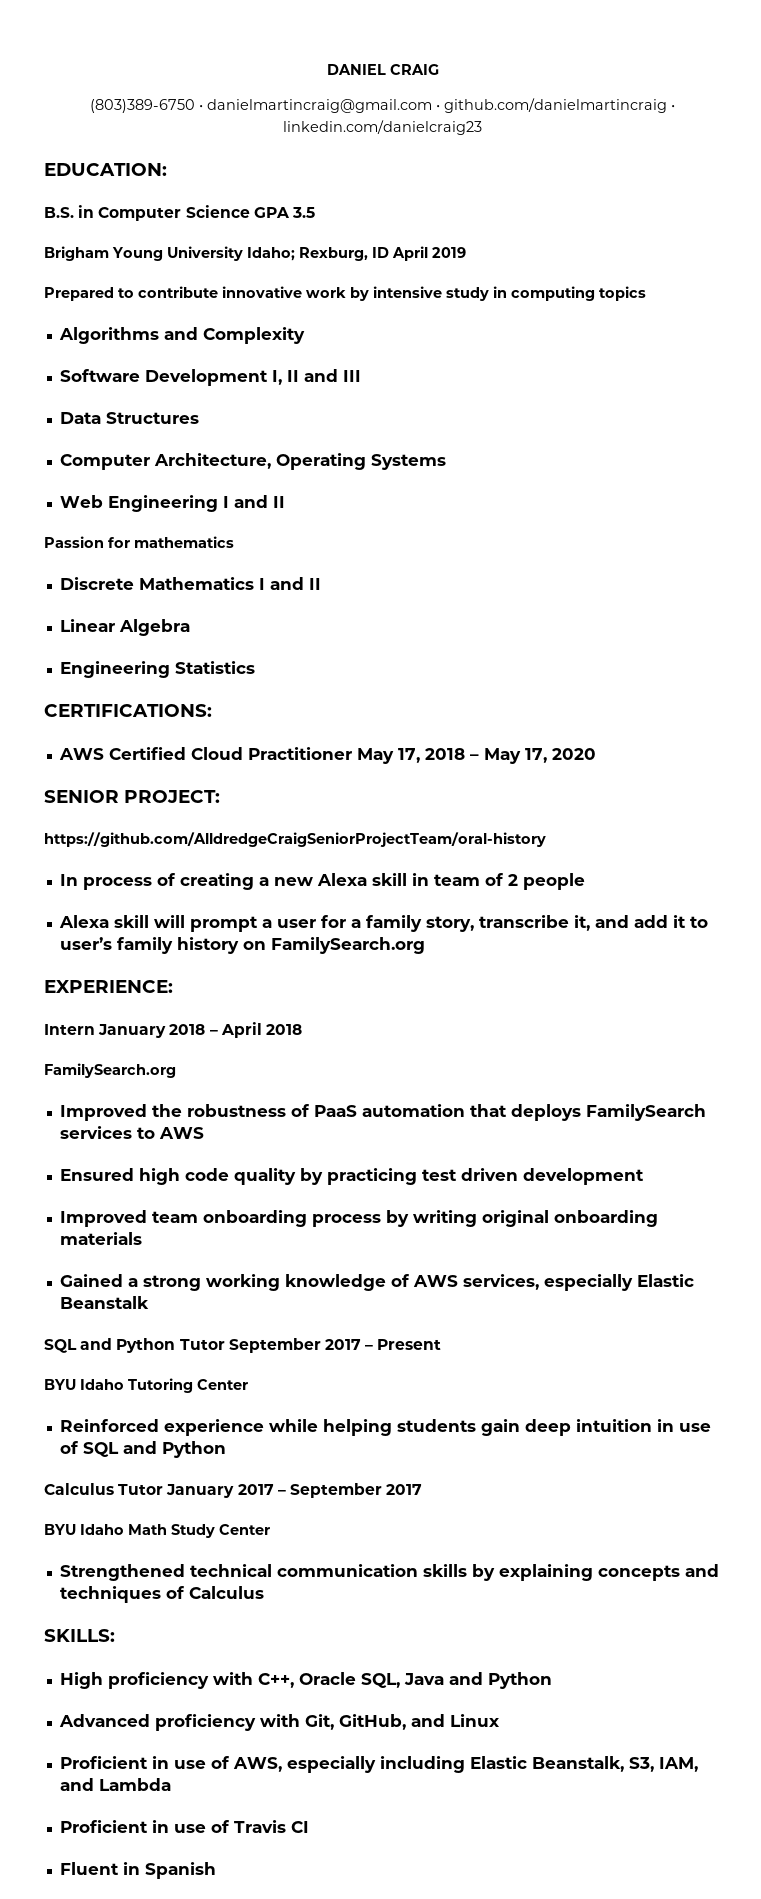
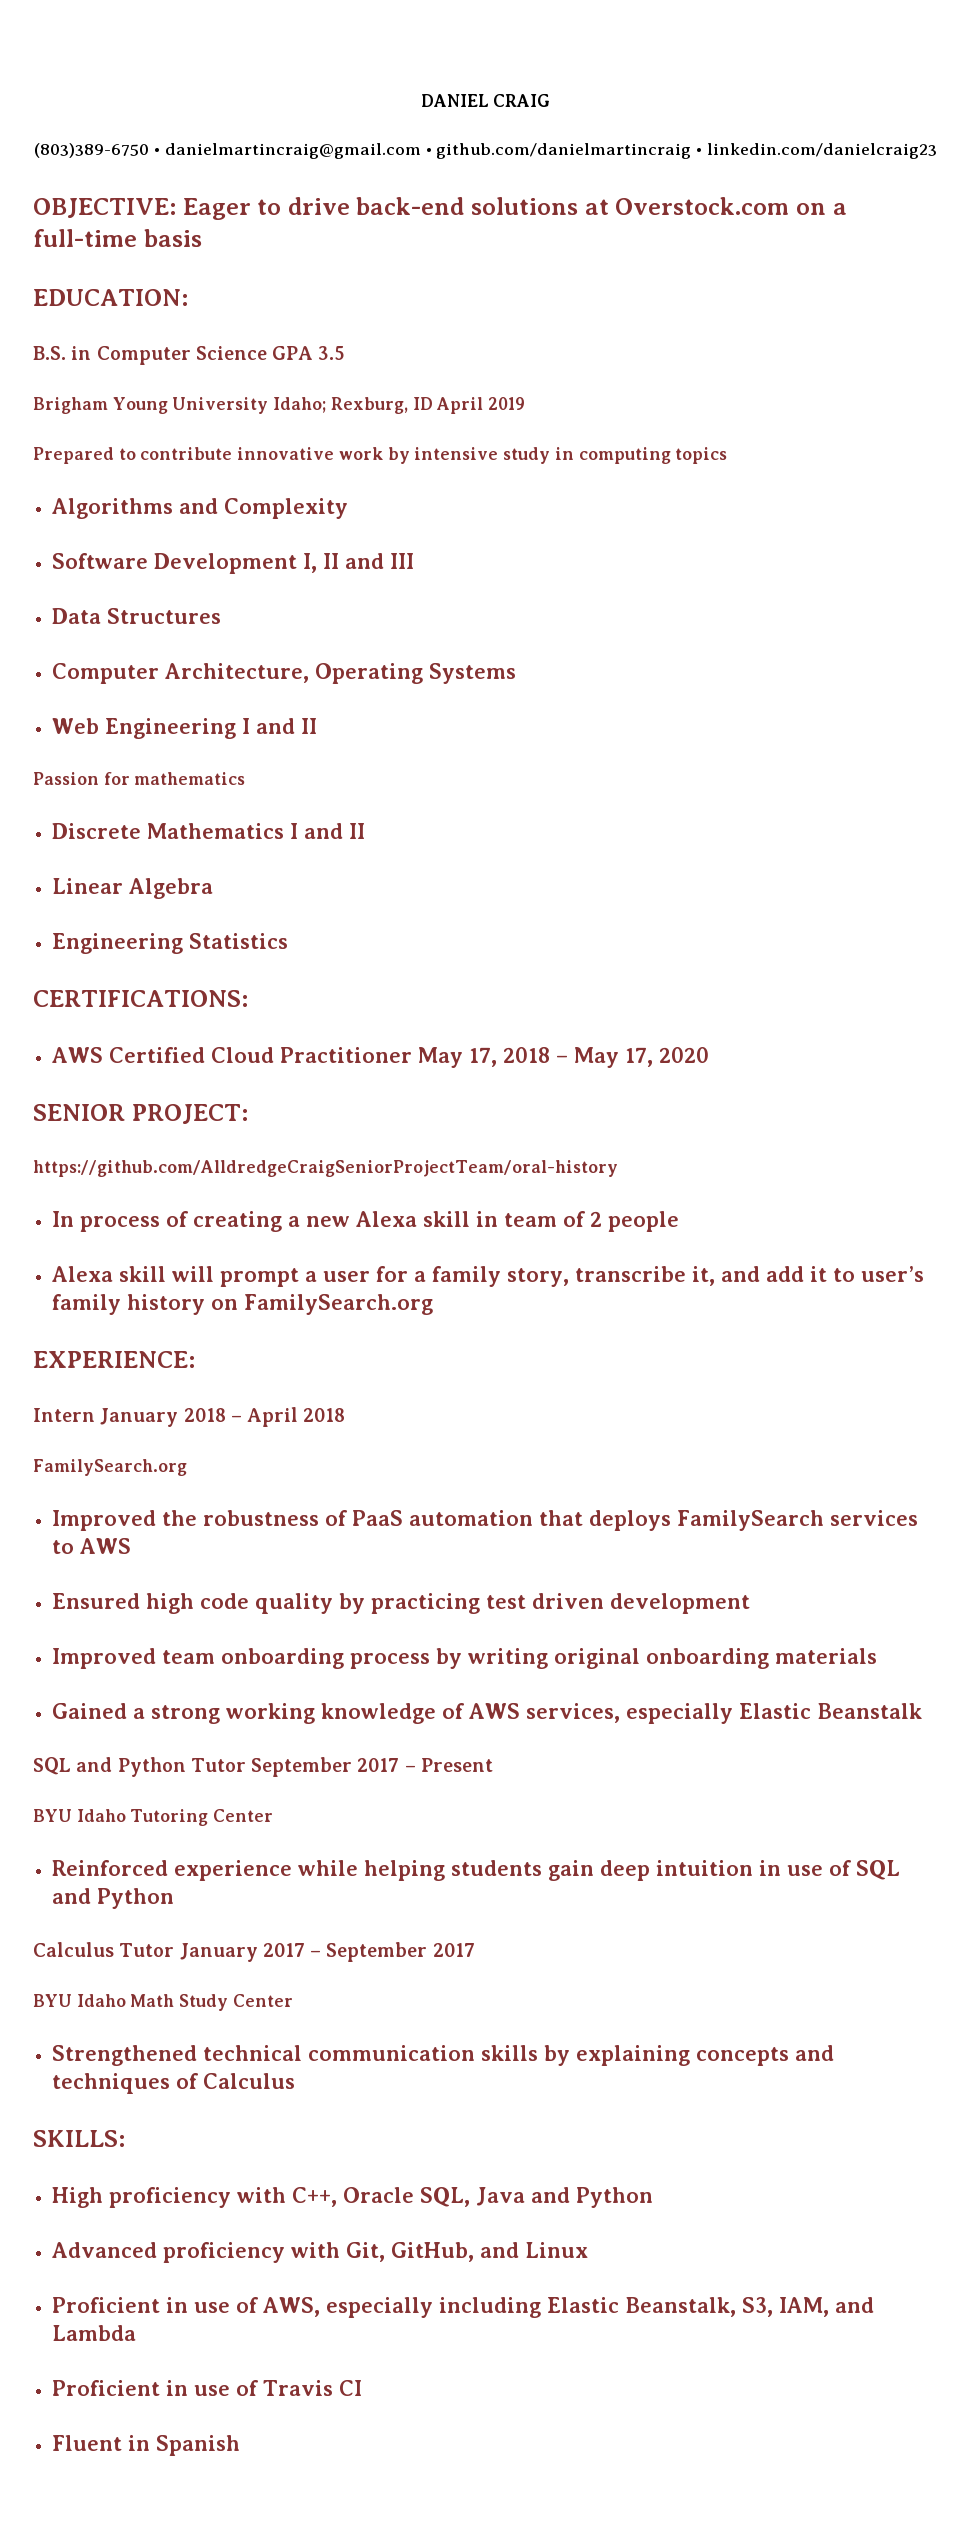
(482, 127) none -> [33,197,847,220] [33,229,202,247] // OBJECTIVE: Eager to drive back-end solutions at Overstock.com on a full-time basis

